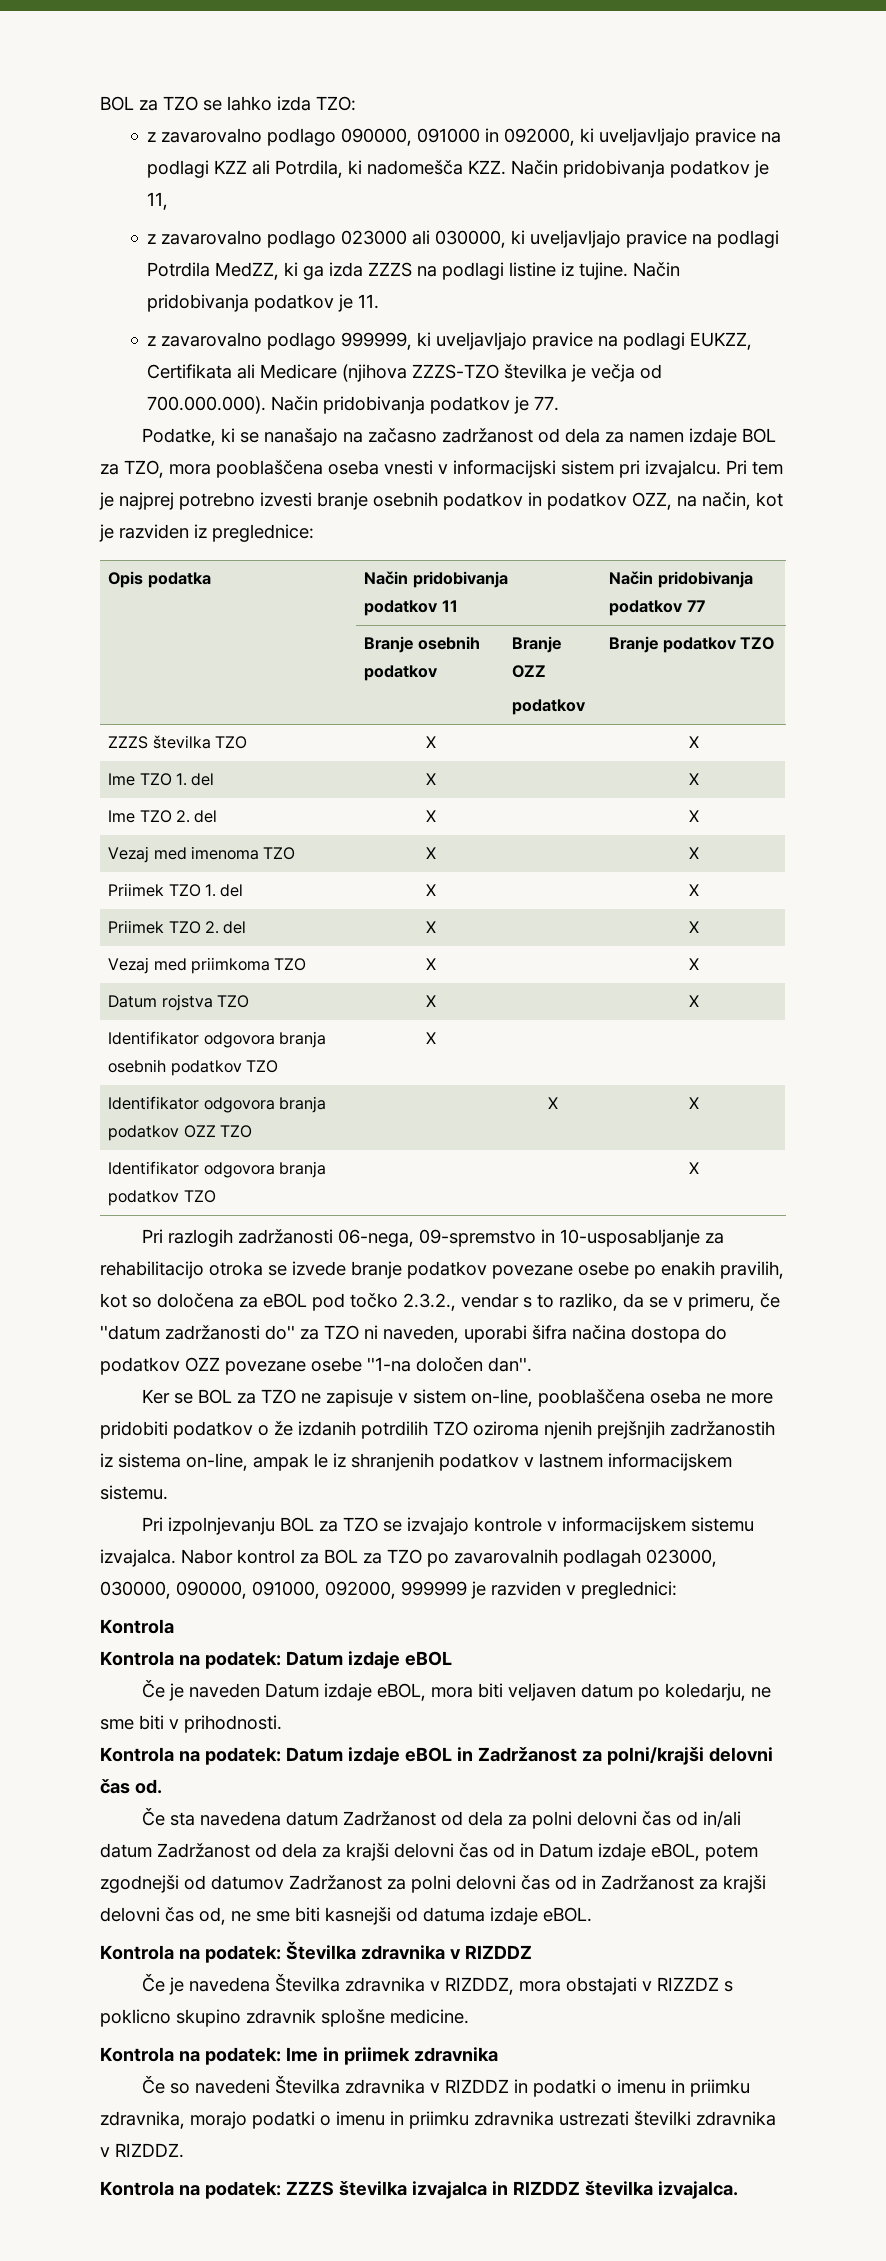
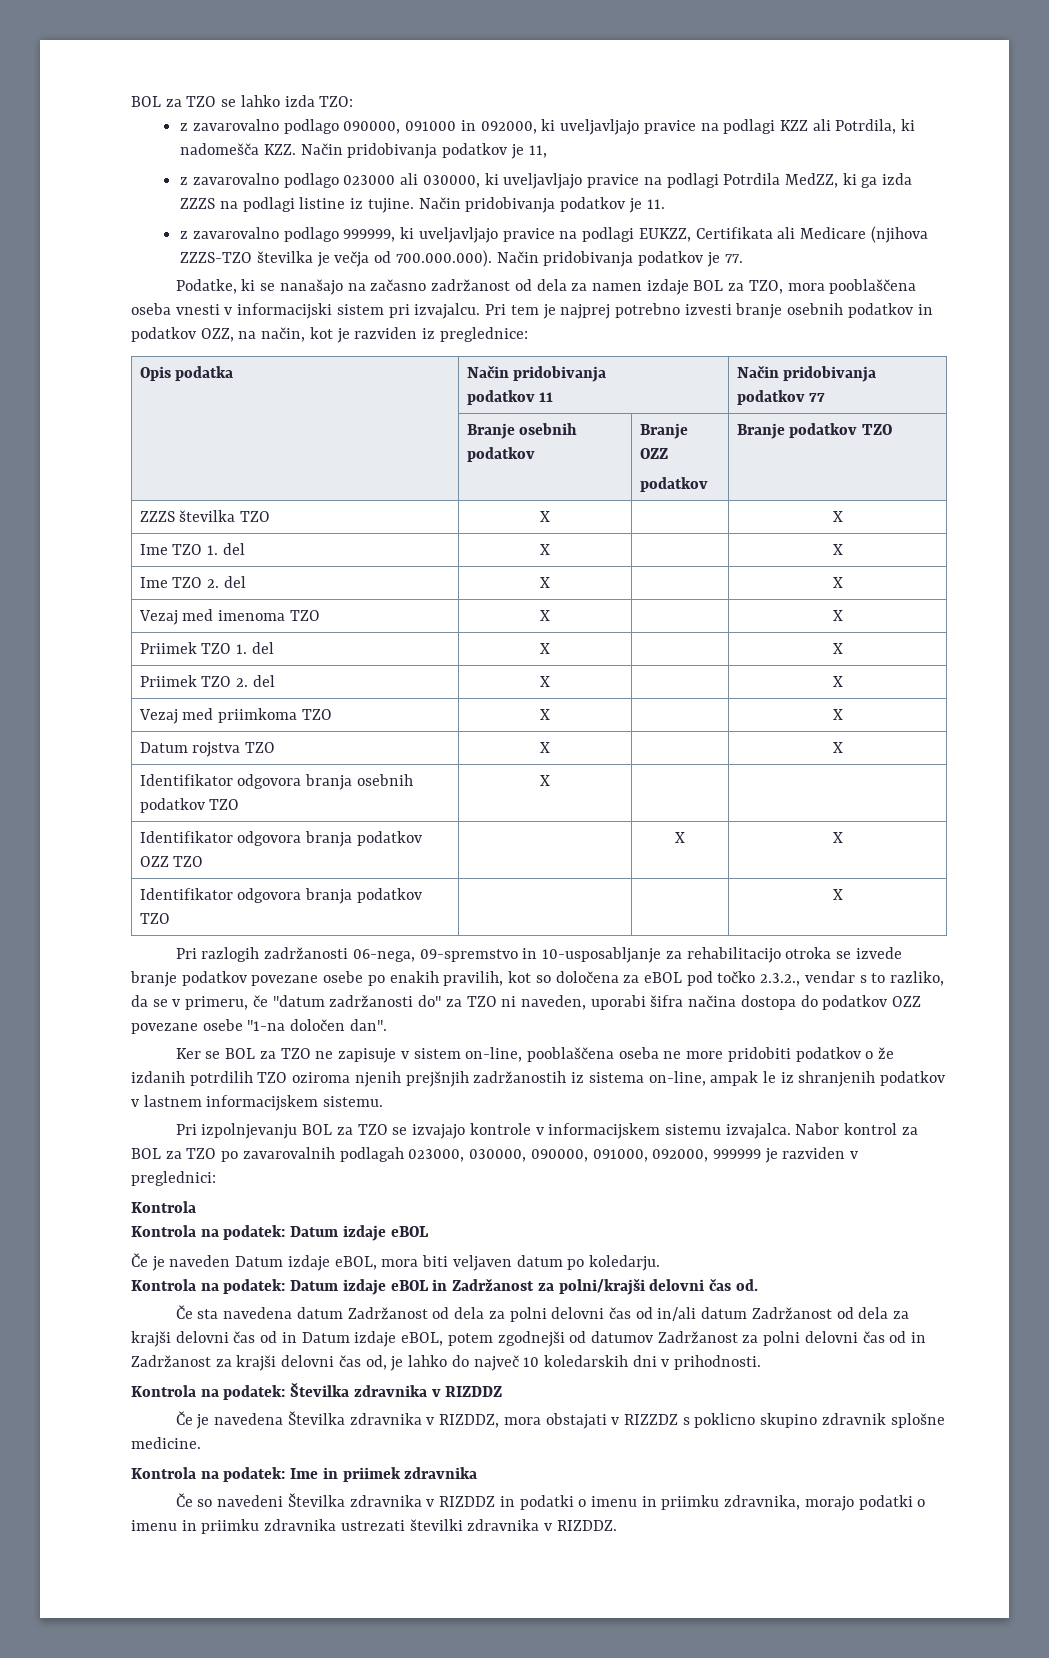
[665,1683,772,1701] [100,1715,282,1733] koledarju, ne sme biti v prihodnosti. -> [588,1255,660,1271] koledarju.
[231,1907,592,1925] ne sme biti kasnejši od datuma izdaje eBOL. -> [390,1355,762,1371] je lahko do največ 10 koledarskih dni v prihodnosti.
[100,2181,738,2199] // Kontrola na podatek: ZZZS številka izvajalca in RIZDDZ številka izvajalca. -> (617, 1525) none

